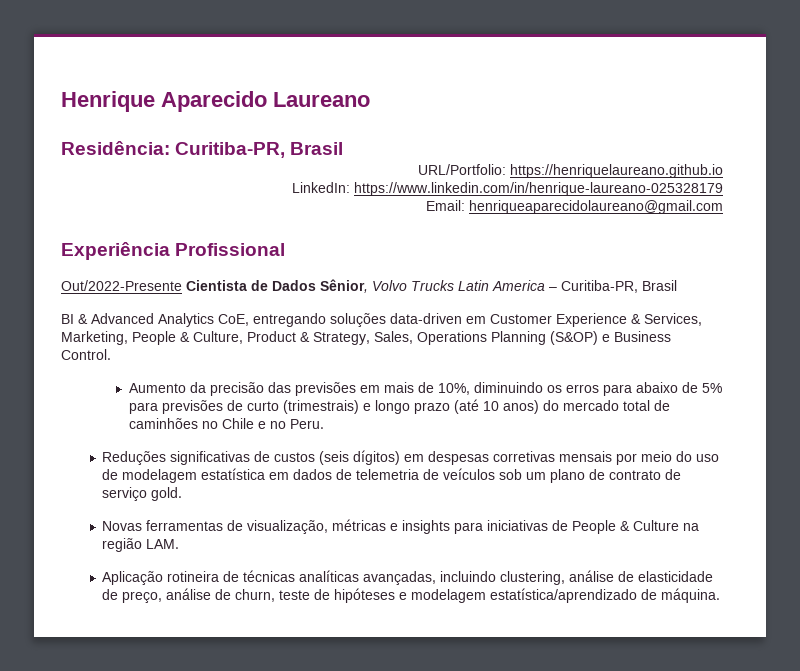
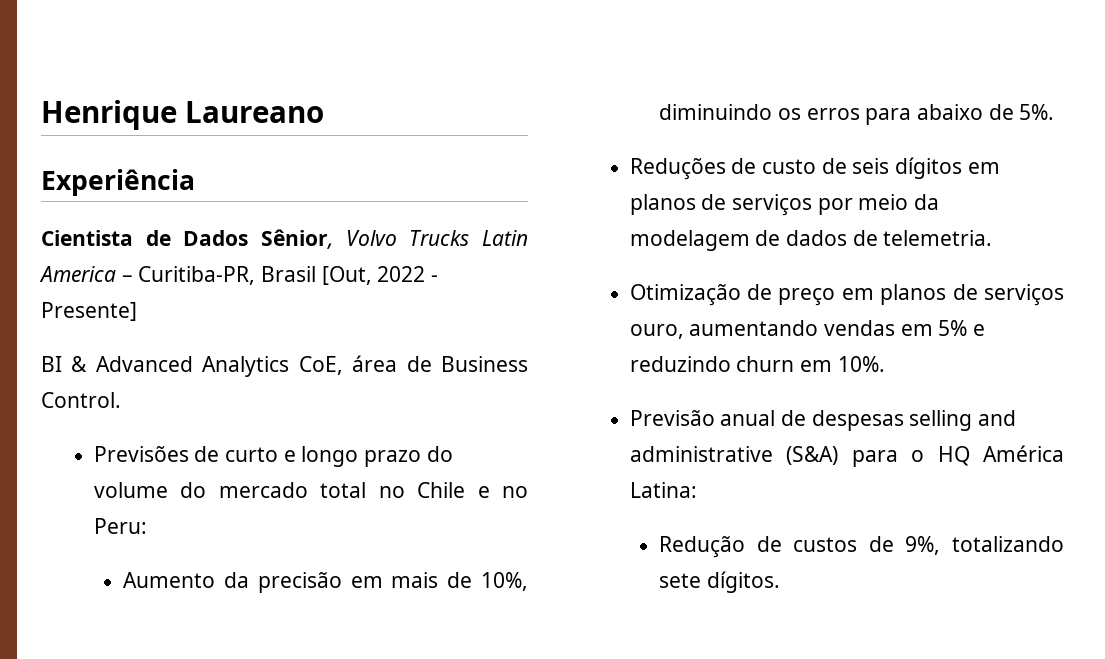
[161,91,267,112] Aparecido -> (177, 115) none
[61,141,344,158] [418,164,723,178] [292,182,723,196] [426,200,723,214] [61,242,286,260] [61,280,182,291] Residência: Curitiba-PR, Brasil // URL/Portfolio: https://henriquelaureano.github.io // LinkedIn: https://www.linkedin.com/in/henrique-laureano-025328179 // Email: henriqueaparecidolaureano@gmail.com // Experiência Profissional // Out/2022-Presente -> [41,169,195,196] Experiência //
(677, 285) none -> [321,266,439,285] [41,302,137,321] [Out, 2022 - Presente]
[253,313,702,327] [61,331,671,345] [61,349,111,360] entregando soluções data-driven em Customer Experience & Services, Marketing, People & Culture, Product & Strategy, Sales, Operations Planning (S&OP) e Business Control. -> [352,355,528,372] [41,392,121,408] [93,446,453,467] [93,482,528,498] [93,518,147,534] área de Business Control. // Previsões de curto e longo prazo do volume do mercado total no Chile e no Peru:
[267,382,356,396] das previsões -> (342, 582) none
[701,383,722,393] [128,399,670,414] [128,418,324,429] [102,450,720,465] [102,468,682,483] [102,487,183,501] [102,519,700,534] [102,538,180,552] [102,570,714,585] [102,588,721,603] 5% para previsões de curto (trimestrais) e longo prazo (até 10 anos) do mercado total de caminhões no Chile e no Peru. // Reduções significativas de custos (seis dígitos) em despesas corretivas mensais por meio do uso de modelagem estatística em dados de telemetria de veículos sob um plano de contrato de serviço gold. // Novas ferramentas de visualização, métricas e insights para iniciativas de People & Culture na região LAM. // Aplicação rotineira de técnicas analíticas avançadas, incluindo clustering, análise de elasticidade de preço, análise de churn, teste de hipóteses e modelagem estatística/aprendizado de máquina. -> [1019,104,1055,120] [629,157,1000,180] [629,194,940,216] [629,230,993,251] [629,284,1064,306] [629,320,986,339] [629,356,885,372] [629,410,1017,431] [629,445,1064,467] [629,482,697,498] [659,536,1064,558] [659,571,780,593] 5%. // Reduções de custo de seis dígitos em planos de serviços por meio da modelagem de dados de telemetria. // Otimização de preço em planos de serviços ouro, aumentando vendas em 5% e reduzindo churn em 10%. // Previsão anual de despesas selling and administrative (S&A) para o HQ América Latina: // Redução de custos de 9%, totalizando sete dígitos.

